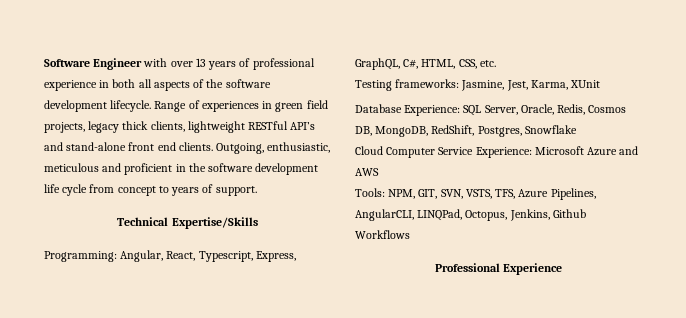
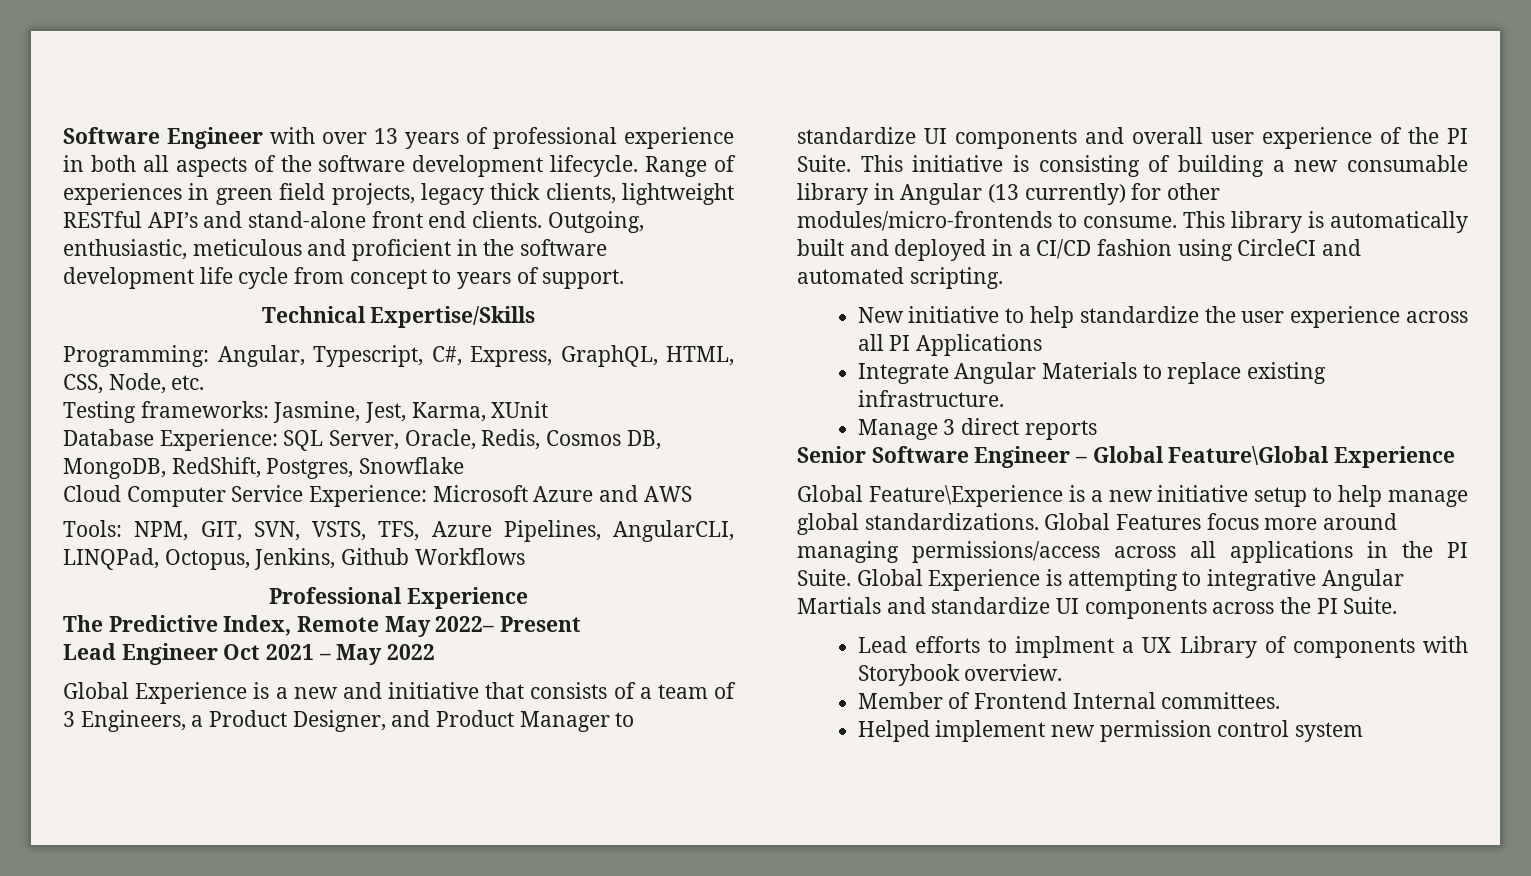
[166,251,253,262] React, Typescript, -> [313,345,462,367] Typescript, C#,
[403,59,419,69] C#, -> (658, 356) none
(477, 64) none -> [108,373,166,394] Node,
(563, 269) none -> [63,615,582,637] [63,643,436,665] [63,682,736,704] [63,710,635,732] [797,127,1468,149] [797,155,1468,177] [797,183,1221,205] [797,211,1468,233] [797,239,1362,261] [797,267,1003,289] [857,306,1468,328] [857,334,1042,356] [857,362,1326,384] [857,390,1004,407] [857,418,1097,440] [797,446,1456,468] [797,485,1469,507] [797,513,1398,535] [797,541,1468,563] [797,569,1404,591] [797,597,1398,619] [857,636,1468,658] [857,664,1063,686] [857,692,1281,709] [857,720,1363,742] // The Predictive Index, Remote May 2022– Present // Lead Engineer Oct 2021 – May 2022 // Global Experience is a new and initiative that consists of a team of 3 Engineers, a Product Designer, and Product Manager to standardize UI components and overall user experience of the PI Suite. This initiative is consisting of building a new consumable library in Angular (13 currently) for other modules/micro-frontends to consume. This library is automatically built and deployed in a CI/CD fashion using CircleCI and automated scripting. // New initiative to help standardize the user experience across all PI Applications // Integrate Angular Materials to replace existing infrastructure. // Manage 3 direct reports // Senior Software Engineer – Global Feature\Global Experience // Global Feature\Experience is a new initiative setup to help manage global standardizations. Global Features focus more around managing permissions/access across all applications in the PI Suite. Global Experience is attempting to integrative Angular Martials and standardize UI components across the PI Suite. // Lead efforts to implment a UX Library of components with Storybook overview. // Member of Frontend Internal committees. // Helped implement new permission control system

